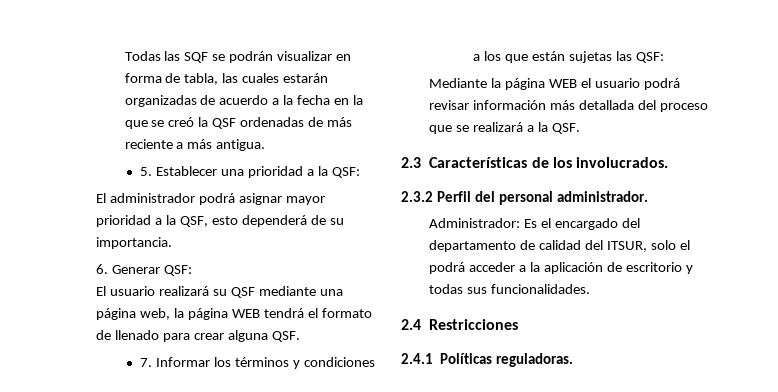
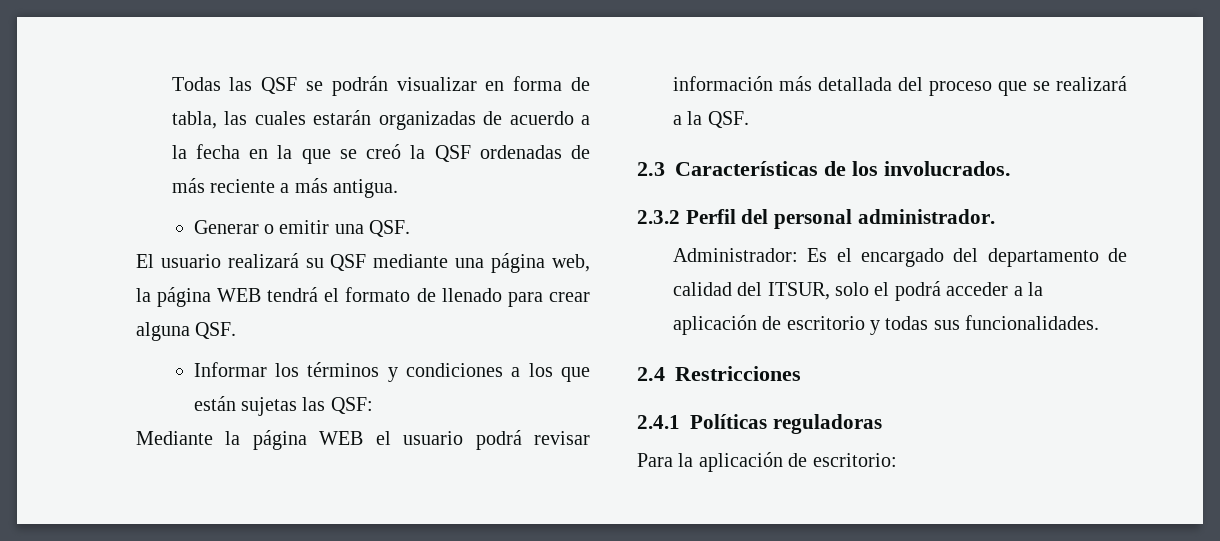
[184,52,209,63] SQF -> [261,77,298,94] QSF
[140,166,360,178] [96,193,325,205] [96,215,344,227] [96,237,173,249] [96,264,193,276] 5. Establecer una prioridad a la QSF: // El administrador podrá asignar mayor prioridad a la QSF, esto dependerá de su importancia. // 6. Generar QSF: -> [193,220,411,237] Generar o emitir una QSF.
[140,358,153,367] 7. -> (237, 330) none
[496,353,574,367] reguladoras. -> [772,414,882,434] [637,452,897,472] reguladoras // Para la aplicación de escritorio:

